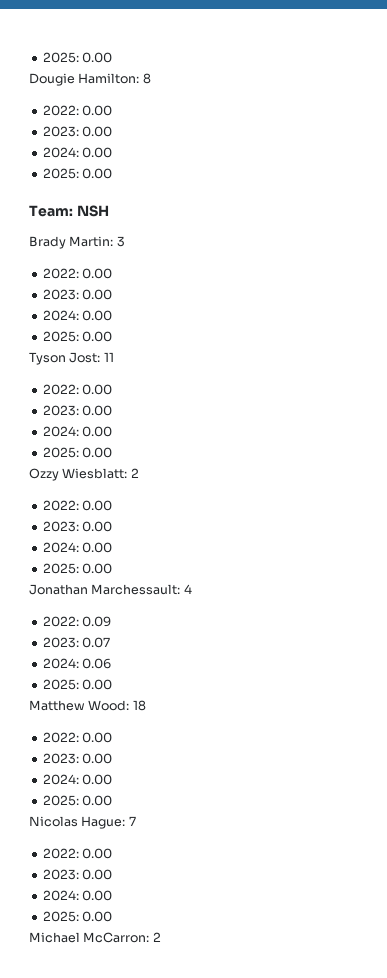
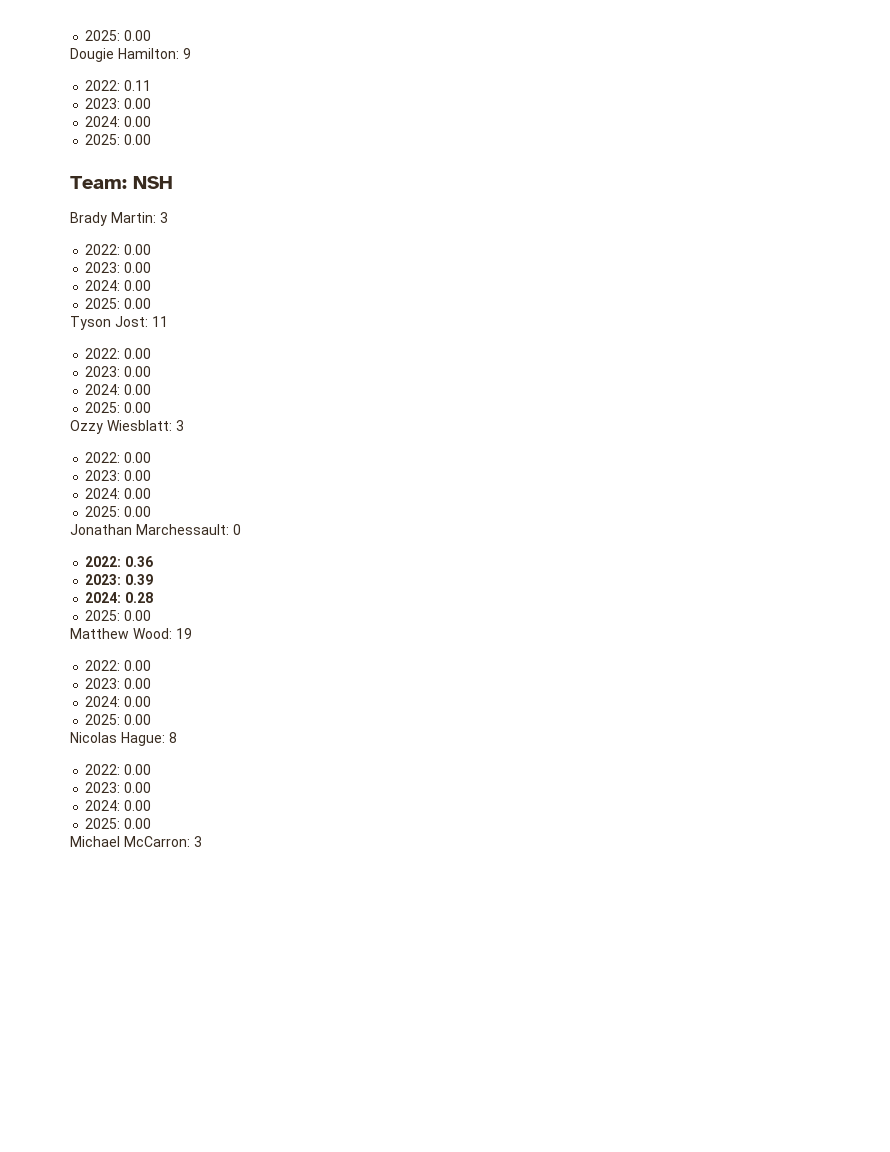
[142,73,151,84] [42,105,113,116] 8 // 2022: 0.00 -> [182,48,191,59] [85,80,152,91] 9 // 2022: 0.11
[130,468,139,478] 2 -> [175,420,184,431] 3
[183,584,192,594] [42,616,112,627] [42,637,111,648] [42,658,112,669] 4 // 2022: 0.09 // 2023: 0.07 // 2024: 0.06 -> [232,524,241,535] [85,556,154,567] [85,574,154,585] [85,592,154,603] 0 // 2022: 0.36 // 2023: 0.39 // 2024: 0.28
[132,700,146,711] 18 -> [175,628,192,639] 19
[128,816,136,826] 7 -> [168,732,177,743] 8
[152,932,161,942] 2 -> [193,836,202,847] 3

